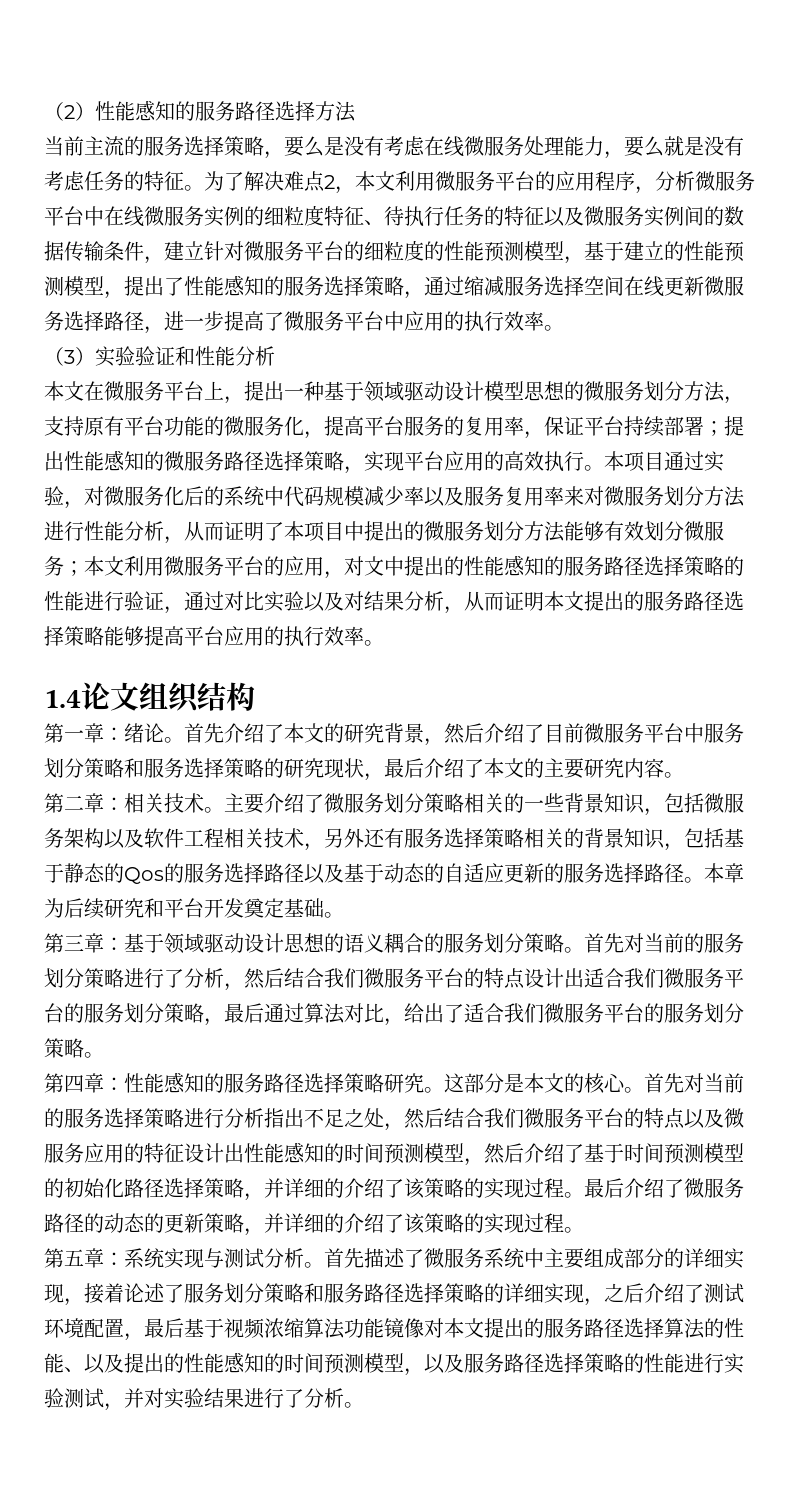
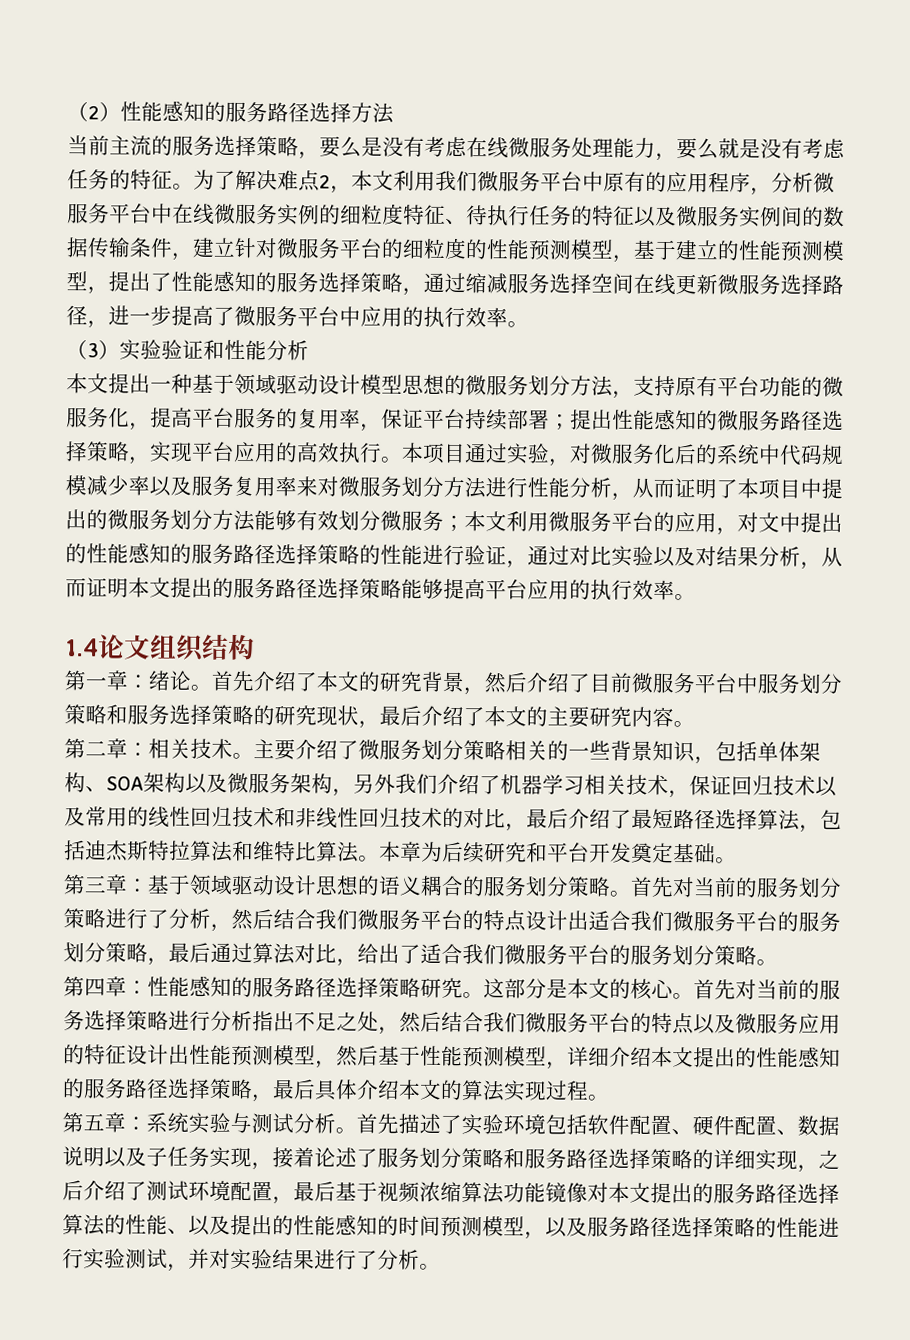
[435,171,535,191] 微服务平台 -> [435,170,646,192] 我们微服务平台中原有
[84,381,244,404] 在微服务平台上， -> (109, 383) none
[704,793,744,813] [44,828,744,851] [44,863,684,884] 微服务架构以及软件工程相关技术，另外还有服务选择策略相关的背景知识，包括基于静态的Qos的服务选择路径以及基于动态的自适应更新的服务选择路径 -> [757,741,821,762] [64,772,837,799] [64,806,842,833] [64,840,359,863] 单体架构、SOA架构以及微服务架构，另外我们介绍了机器学习相关技术，保证回归技术以及常用的线性回归技术和非线性回归技术的对比，最后介绍了最短路径选择算法，包括迪杰斯特拉算法和维特比算法
[284,1142,384,1163] 感知的时间 -> (232, 1054) none
[524,1143,744,1164] [44,1178,744,1201] [44,1213,484,1236] 介绍了基于时间预测模型的初始化路径选择策略，并详细的介绍了该策略的实现过程。最后介绍了微服务路径的动态的更新策略，并详细的介绍了该策略的 -> [378,1045,841,1070] [62,1078,505,1103] 基于性能预测模型，详细介绍本文提出的性能感知的服务路径选择策略，最后具体介绍本文的算法
[184,1249,204,1268] 现 -> [209,1112,231,1133] 验
[424,1248,724,1269] 微服务系统中主要组成部分的详细 -> [461,1114,840,1136] [62,1146,210,1168] 实验环境包括软件配置、硬件配置、数据说明以及子任务

